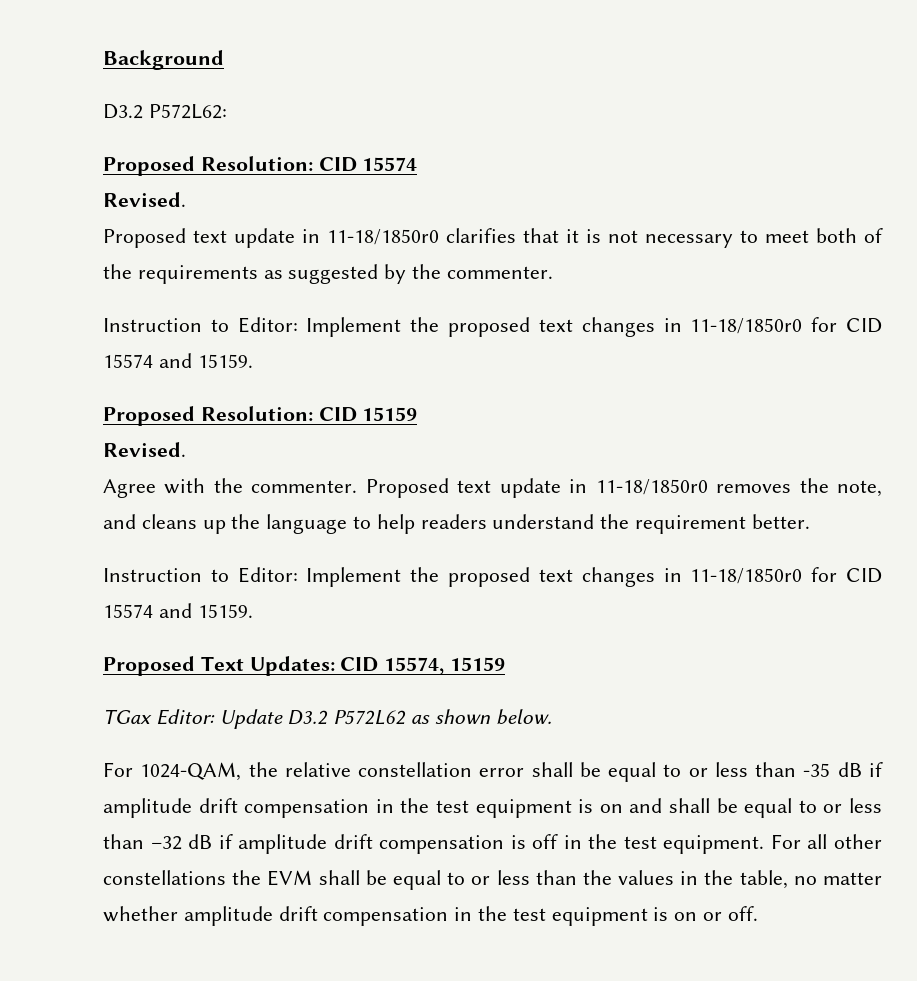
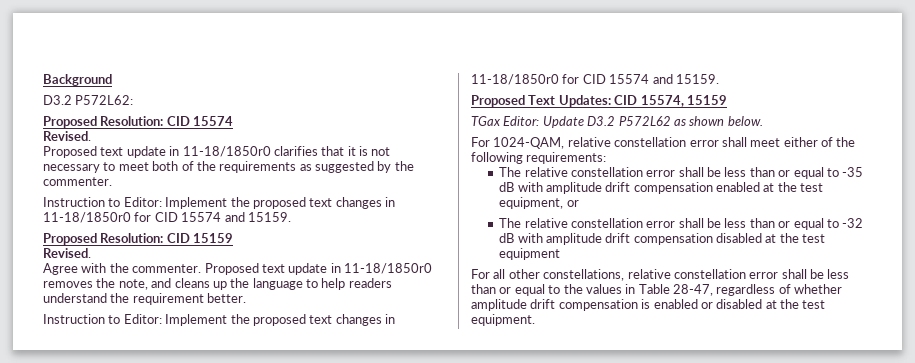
[248,762,797,782] the relative constellation error shall be equal to or less than -> [567,137,856,147] [471,152,607,164] [499,167,839,179] relative constellation error shall meet either of the following requirements: // The relative constellation error shall be less than or equal to
[868,762,883,777] [103,798,883,818] [103,834,882,854] [103,870,882,890] [103,906,758,926] if amplitude drift compensation in the test equipment is on and shall be equal to or less than –32 dB if amplitude drift compensation is off in the test equipment. For all other constellations the EVM shall be equal to or less than the values in the table, no matter whether amplitude drift compensation in the test equipment is on or off. -> [517,182,824,194] [499,197,579,209] [499,218,864,230] [499,233,826,245] [499,248,561,260] [471,269,850,281] [471,284,843,296] [471,299,826,311] [471,314,535,326] with amplitude drift compensation enabled at the test equipment, or // The relative constellation error shall be less than or equal to -32 dB with amplitude drift compensation disabled at the test equipment // For all other constellations, relative constellation error shall be less than or equal to the values in Table 28-47, regardless of whether amplitude drift compensation is enabled or disabled at the test equipment.

